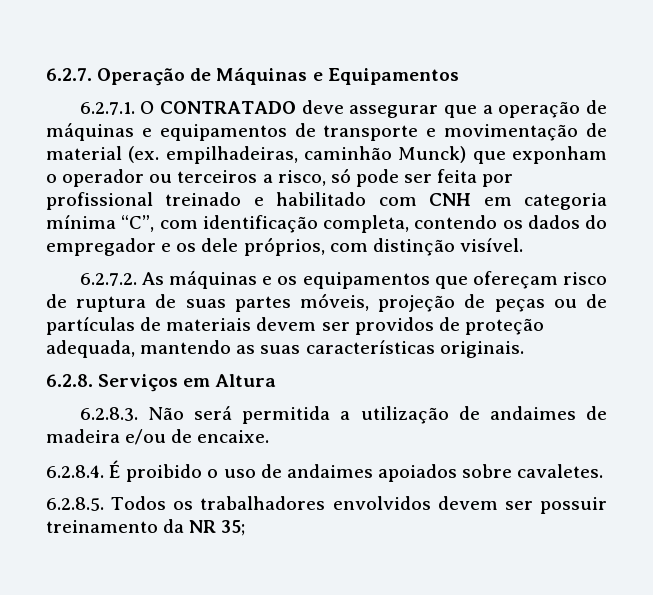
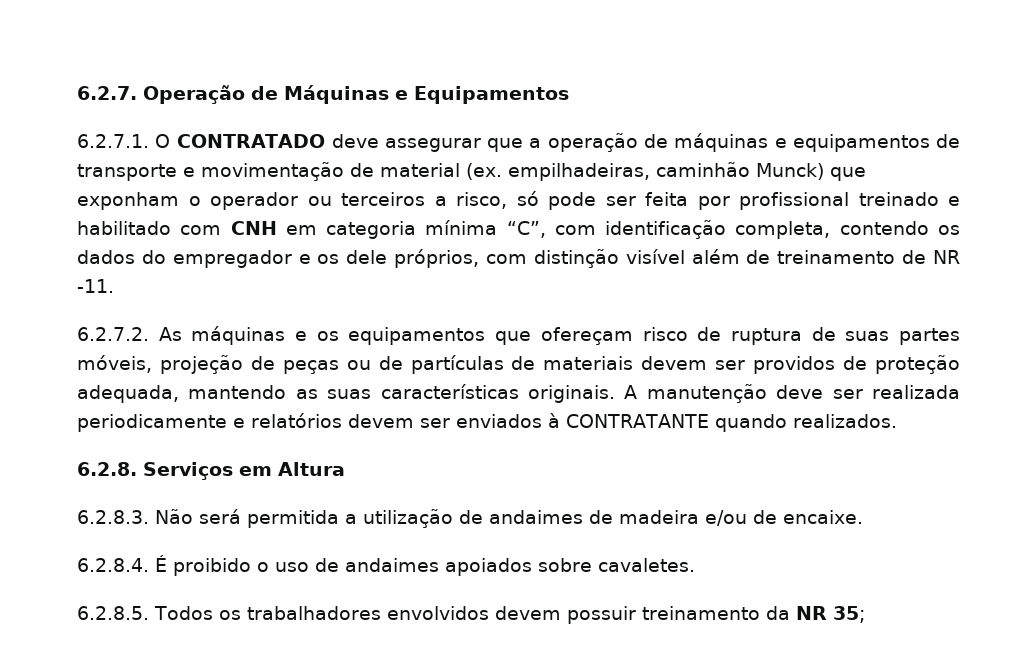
[459,238,523,252] visível. -> [625,249,961,264] [77,279,114,293] visível além de treinamento de NR -11.
(524, 349) none -> [624,384,960,403] [77,413,897,432] A manutenção deve ser realizada periodicamente e relatórios devem ser enviados à CONTRATANTE quando realizados.
[504,501,533,510] ser -> (561, 613) none

